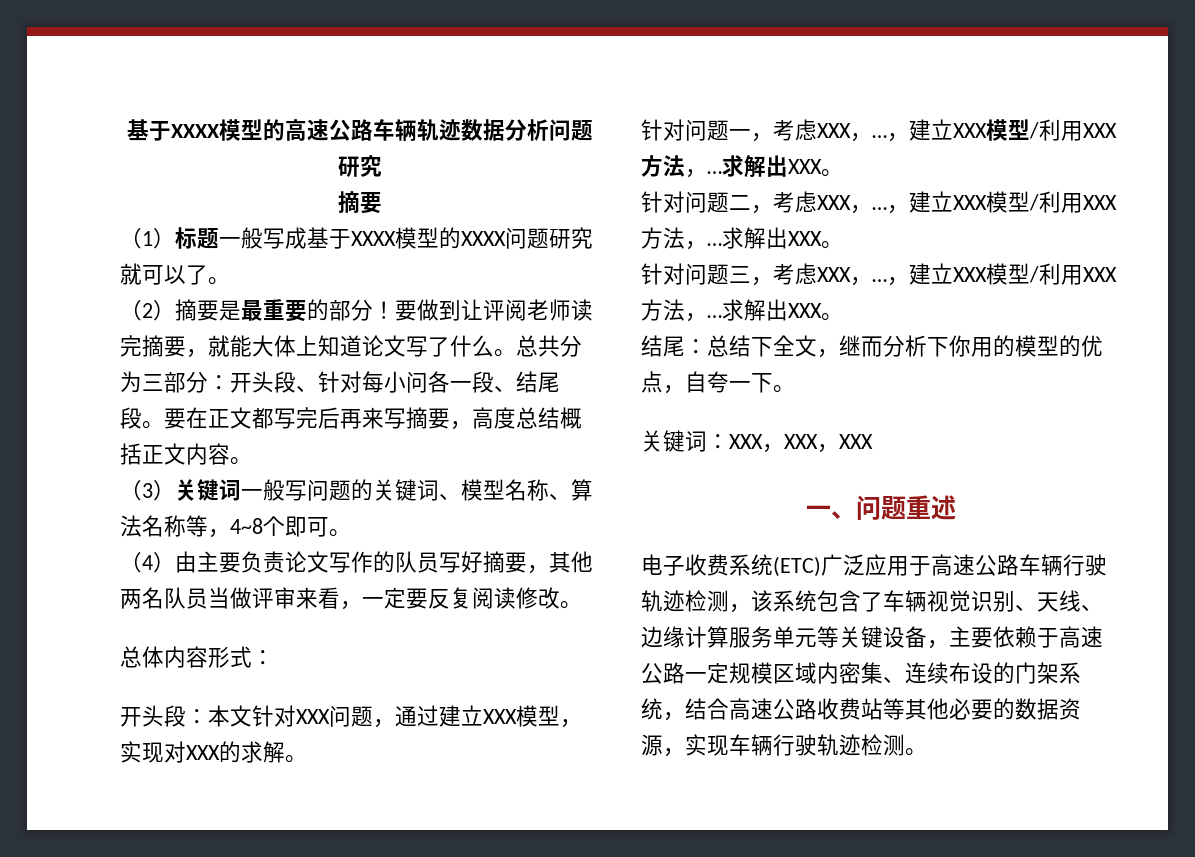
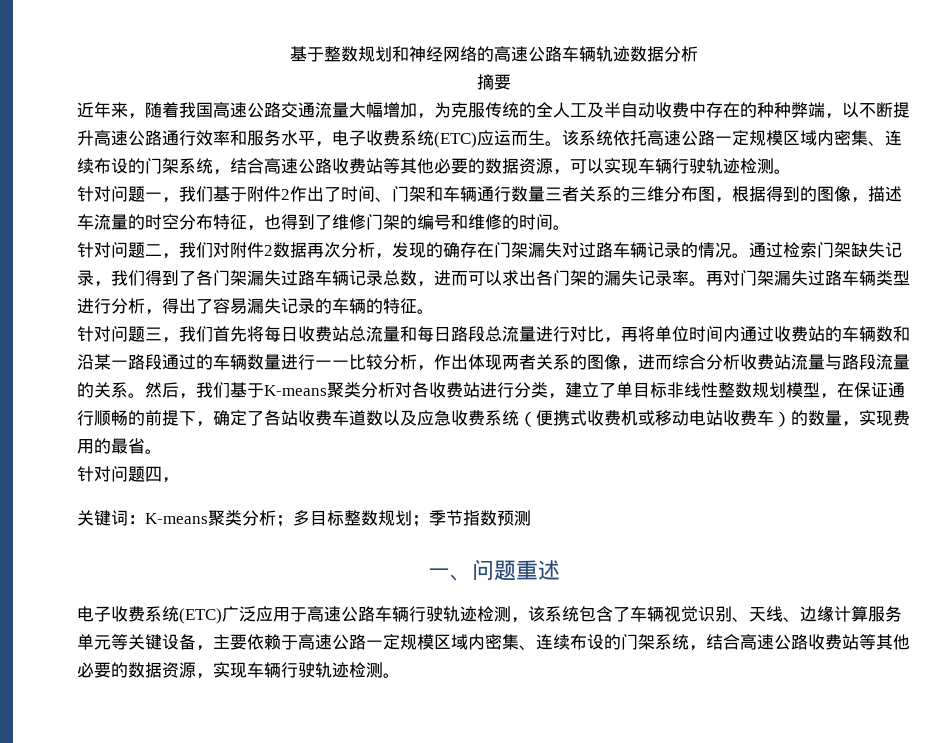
[126,119,263,141] 基于XXXX模型 -> [290,46,477,62] 基于整数规划和神经网络
[548,119,593,141] [337,155,382,177] 问题研究 -> (698, 54) none
[120,227,593,249] [120,263,230,285] [120,299,593,322] [120,335,582,358] [120,371,560,393] [120,407,582,430] [120,443,252,465] [120,479,593,501] [120,515,351,538] [120,551,593,574] [120,587,582,610] [120,646,274,668] [120,705,582,728] [120,741,307,763] [641,119,1117,142] [641,155,843,178] [641,191,1117,214] [641,227,843,250] [641,263,1117,286] [641,299,843,322] [641,335,1103,358] [641,371,795,394] [641,430,873,453] （1）标题一般写成基于XXXX模型的XXXX问题研究就可以了。 // （2）摘要是最重要的部分！要做到让评阅老师读完摘要，就能大体上知道论文写了什么。总共分为三部分：开头段、针对每小问各一段、结尾段。要在正文都写完后再来写摘要，高度总结概括正文内容。 // （3）关键词一般写问题的关键词、模型名称、算法名称等，4~8个即可。 // （4）由主要负责论文写作的队员写好摘要，其他两名队员当做评审来看，一定要反复阅读修改。 // 总体内容形式： // 开头段：本文针对XXX问题，通过建立XXX模型，实现对XXX的求解。 // 针对问题一，考虑XXX，…，建立XXX模型/利用XXX方法，…求解出XXX。 // 针对问题二，考虑XXX，…，建立XXX模型/利用XXX方法，…求解出XXX。 // 针对问题三，考虑XXX，…，建立XXX模型/利用XXX方法，…求解出XXX。 // 结尾：总结下全文，继而分析下你用的模型的优点，自夸一下。 // 关键词：XXX，XXX，XXX -> [77,101,910,119] [77,130,902,148] [77,158,791,175] [77,186,902,203] [77,214,570,231] [77,242,902,259] [77,270,910,287] [77,298,434,315] [77,326,910,343] [77,354,910,371] [77,382,905,399] [77,410,910,427] [77,438,162,454] [77,466,179,483] [77,510,531,527] 近年来，随着我国高速公路交通流量大幅增加，为克服传统的全人工及半自动收费中存在的种种弊端，以不断提升高速公路通行效率和服务水平，电子收费系统(ETC)应运而生。该系统依托高速公路一定规模区域内密集、连续布设的门架系统，结合高速公路收费站等其他必要的数据资源，可以实现车辆行驶轨迹检测。 // 针对问题一，我们基于附件2作出了时间、门架和车辆通行数量三者关系的三维分布图，根据得到的图像，描述车流量的时空分布特征，也得到了维修门架的编号和维修的时间。 // 针对问题二，我们对附件2数据再次分析，发现的确存在门架漏失对过路车辆记录的情况。通过检索门架缺失记录，我们得到了各门架漏失过路车辆记录总数，进而可以求出各门架的漏失记录率。再对门架漏失过路车辆类型进行分析，得出了容易漏失记录的车辆的特征。 // 针对问题三，我们首先将每日收费站总流量和每日路段总流量进行对比，再将单位时间内通过收费站的车辆数和沿某一路段通过的车辆数量进行一一比较分析，作出体现两者关系的图像，进而综合分析收费站流量与路段流量的关系。然后，我们基于K-means聚类分析对各收费站进行分类，建立了单目标非线性整数规划模型，在保证通行顺畅的前提下，确定了各站收费车道数以及应急收费系统（便携式收费机或移动电站收费车）的数量，实现费用的最省。 // 针对问题四， // 关键词：K-means聚类分析；多目标整数规划；季节指数预测

